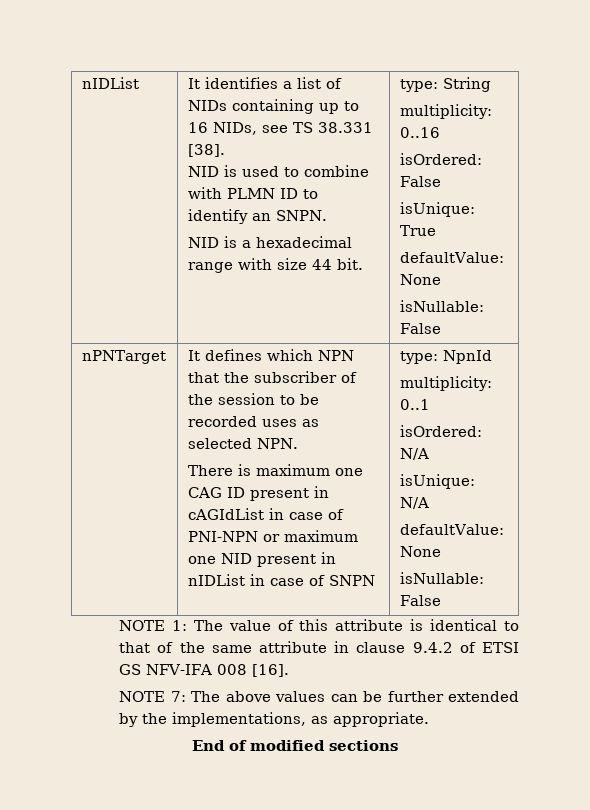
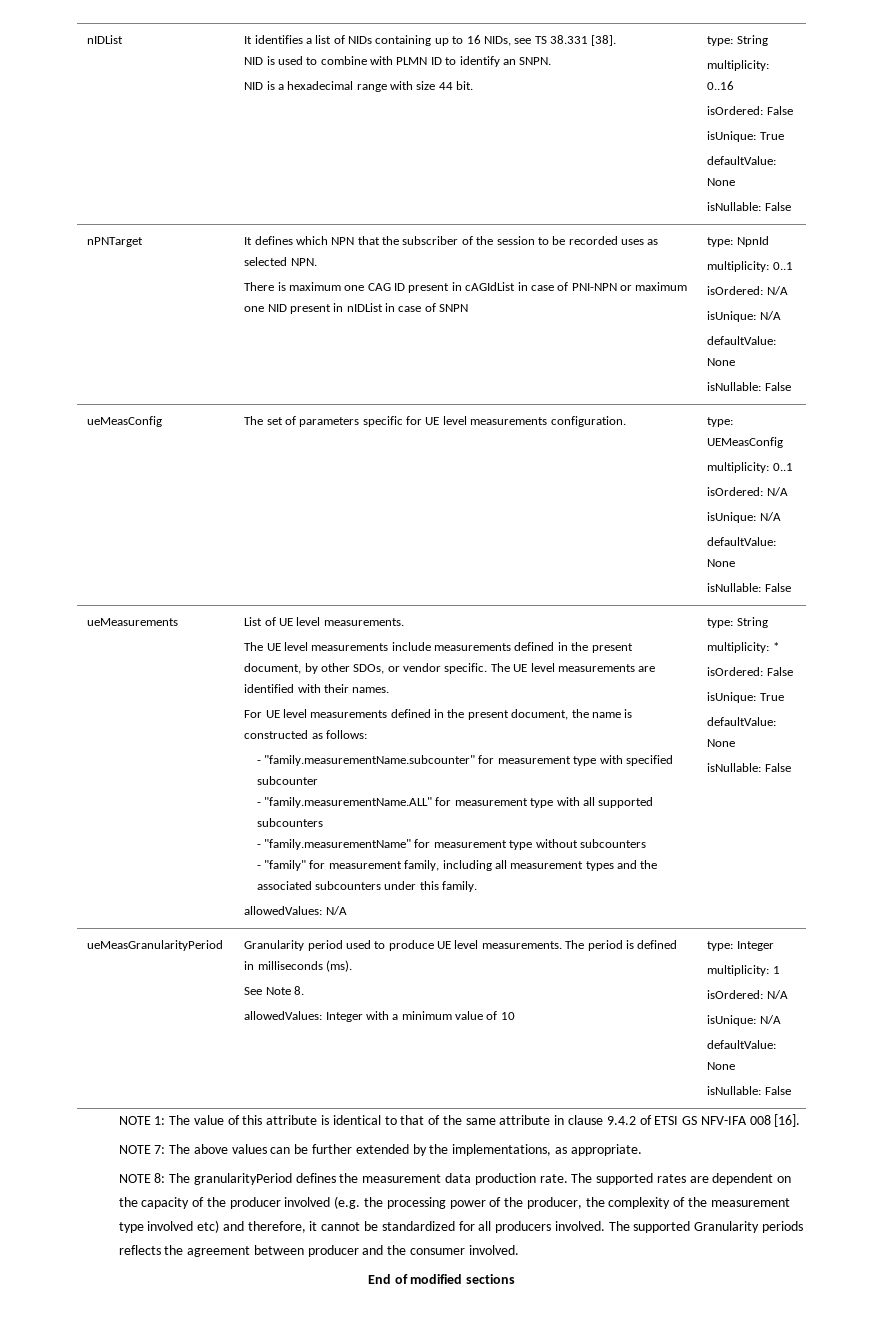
(441, 600) none -> [87,416,163,427] [244,416,626,427] [707,417,734,427] [707,437,784,448] [707,462,793,473] [707,487,788,496] [707,512,781,523] [707,537,777,546] [707,559,736,567] [707,583,791,592] [87,618,179,626] [244,617,404,626] [244,642,633,653] [244,663,656,674] [244,684,390,693] [244,709,633,720] [244,730,367,739] [256,755,673,766] [256,776,318,785] [256,797,654,808] [256,818,323,827] [256,839,646,850] [256,860,658,871] [256,881,478,892] [244,906,347,915] [707,617,768,628] [707,642,779,653] [707,667,793,676] [707,692,784,703] [707,717,777,726] [707,739,736,747] [707,763,791,772] [87,940,224,951] [244,940,678,951] [244,960,352,972] [244,986,304,995] [244,1011,515,1022] [707,941,774,951] [707,965,780,976] [707,990,788,999] [707,1015,781,1026] [707,1040,777,1049] [707,1062,736,1070] [707,1086,791,1095] // ueMeasConfig | The set of parameters specific for UE level measurements configuration. | type: UEMeasConfig // multiplicity: 0..1 // isOrdered: N/A // isUnique: N/A // defaultValue: None // isNullable: False // ueMeasurements | List of UE level measurements. // The UE level measurements include measurements defined in the present document, by other SDOs, or vendor specific. The UE level measurements are identified with their names. // For UE level measurements defined in the present document, the name is constructed as follows: // - "family.measurementName.subcounter" for measurement type with specified subcounter // - "family.measurementName.ALL" for measurement type with all supported subcounters // - "family.measurementName" for measurement type without subcounters // - "family" for measurement family, including all measurement types and the associated subcounters under this family. // allowedValues: N/A | type: String // multiplicity: * // isOrdered: False // isUnique: True // defaultValue: None // isNullable: False // ueMeasGranularityPeriod | Granularity period used to produce UE level measurements. The period is defined in milliseconds (ms). // See Note 8. // allowedValues: Integer with a minimum value of 10 | type: Integer // multiplicity: 1 // isOrdered: N/A // isUnique: N/A // defaultValue: None // isNullable: False
(430, 719) none -> [118,1173,792,1185] [118,1196,790,1209] [118,1220,804,1233] [118,1245,519,1257] // NOTE 8: The granularityPeriod defines the measurement data production rate. The supported rates are dependent on the capacity of the producer involved (e.g. the processing power of the producer, the complexity of the measurement type involved etc) and therefore, it cannot be standardized for all producers involved. The supported Granularity periods reflects the agreement between producer and the consumer involved.

